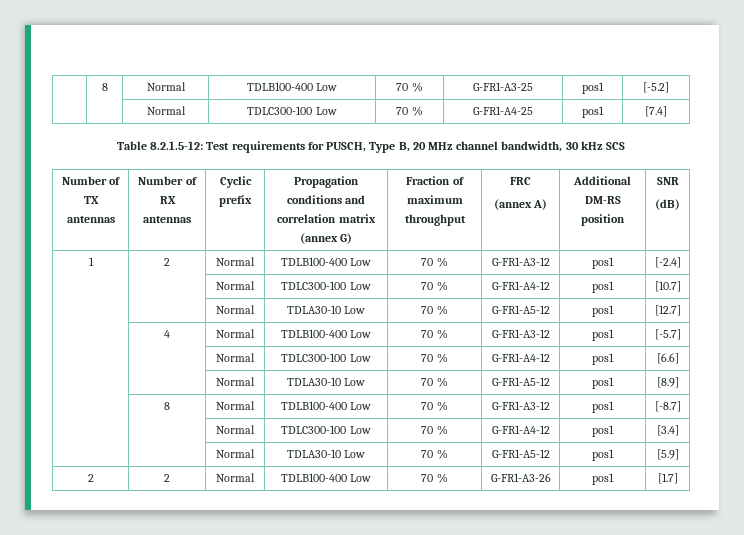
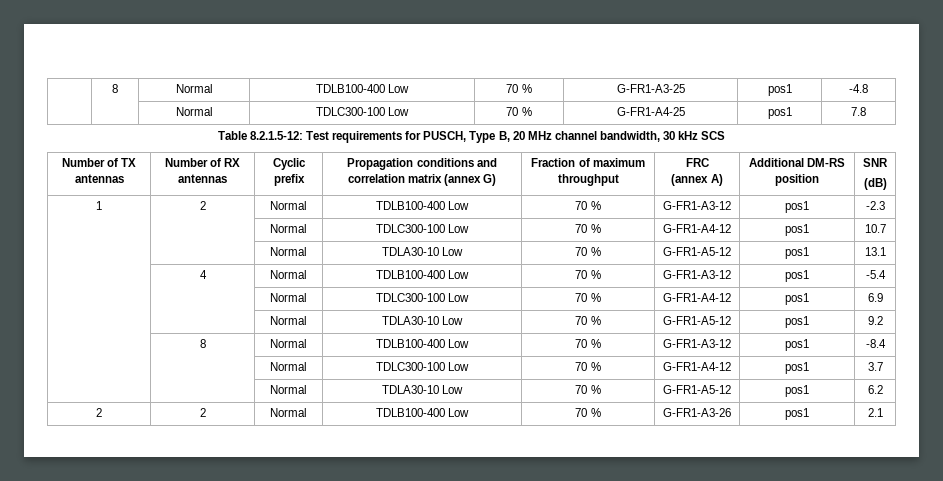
[643,82,669,93] [-5.2] -> [849,84,868,93] -4.8
[645,106,667,117] [7.4] -> [851,107,866,116] 7.8
[654,257,681,268] [216,281,255,290] [281,281,371,290] [421,281,448,291] [491,281,550,290] [592,281,614,293] [654,281,681,292] [216,305,255,314] [286,305,366,314] [421,305,448,315] [491,305,550,314] [592,305,614,317] [654,305,681,316] [-2.4] // | | Normal | TDLC300-100 Low | 70 % | G-FR1-A4-12 | pos1 | [10.7] // | | Normal | TDLA30-10 Low | 70 % | G-FR1-A5-12 | pos1 | [12.7] -> [865,201,885,210] [270,224,307,233] [375,224,470,233] [575,224,601,233] [663,224,731,233] [785,224,809,236] [864,224,886,233] [270,247,307,256] [381,247,464,256] [575,247,601,256] [663,247,731,256] [785,247,809,259] [864,247,886,256] -2.3 // | | Normal | TDLC300-100 Low | 70 % | G-FR1-A4-12 | pos1 | 10.7 // | | Normal | TDLA30-10 Low | 70 % | G-FR1-A5-12 | pos1 | 13.1
[654,329,681,340] [216,353,255,362] [281,353,371,362] [421,353,448,363] [491,353,550,362] [592,353,614,365] [656,353,679,364] [216,377,255,386] [286,377,366,386] [421,377,448,387] [491,377,550,386] [592,377,614,389] [656,377,679,388] [-5.7] // | | Normal | TDLC300-100 Low | 70 % | G-FR1-A4-12 | pos1 | [6.6] // | | Normal | TDLA30-10 Low | 70 % | G-FR1-A5-12 | pos1 | [8.9] -> [865,270,886,279] [270,293,307,302] [375,293,470,302] [575,293,601,302] [663,293,731,302] [785,293,809,305] [867,293,883,302] [270,316,307,325] [381,316,464,325] [575,316,601,325] [663,316,731,325] [785,316,809,328] [867,316,883,325] -5.4 // | | Normal | TDLC300-100 Low | 70 % | G-FR1-A4-12 | pos1 | 6.9 // | | Normal | TDLA30-10 Low | 70 % | G-FR1-A5-12 | pos1 | 9.2
[654,401,681,412] [216,425,255,434] [281,425,371,434] [421,425,448,435] [491,425,550,434] [592,425,614,437] [656,425,679,436] [216,449,255,458] [286,449,366,458] [421,449,448,459] [491,449,550,458] [592,449,614,461] [656,449,679,460] [-8.7] // | | Normal | TDLC300-100 Low | 70 % | G-FR1-A4-12 | pos1 | [3.4] // | | Normal | TDLA30-10 Low | 70 % | G-FR1-A5-12 | pos1 | [5.9] -> [865,339,886,348] [270,362,307,371] [375,362,470,371] [575,362,601,371] [663,362,731,371] [785,362,809,374] [867,362,883,371] [270,385,307,394] [381,385,464,394] [575,385,601,394] [663,385,731,394] [785,385,809,397] [867,385,883,394] -8.4 // | | Normal | TDLC300-100 Low | 70 % | G-FR1-A4-12 | pos1 | 3.7 // | | Normal | TDLA30-10 Low | 70 % | G-FR1-A5-12 | pos1 | 6.2
[657,473,678,484] [1.7] -> [867,408,883,417] 2.1

